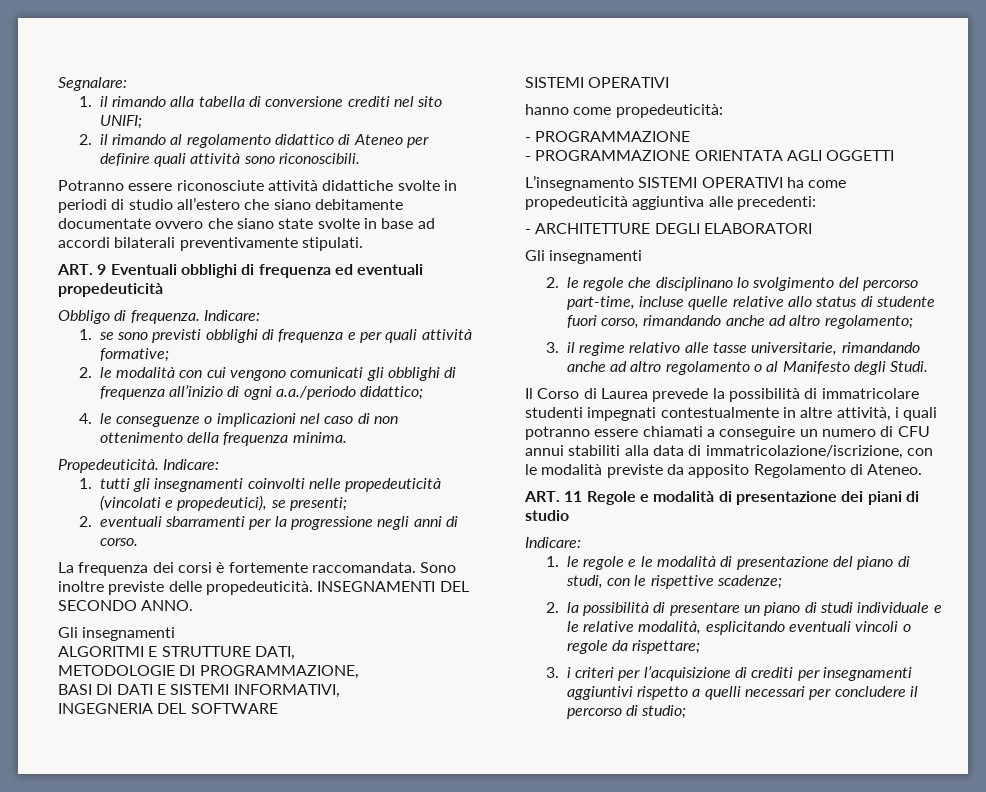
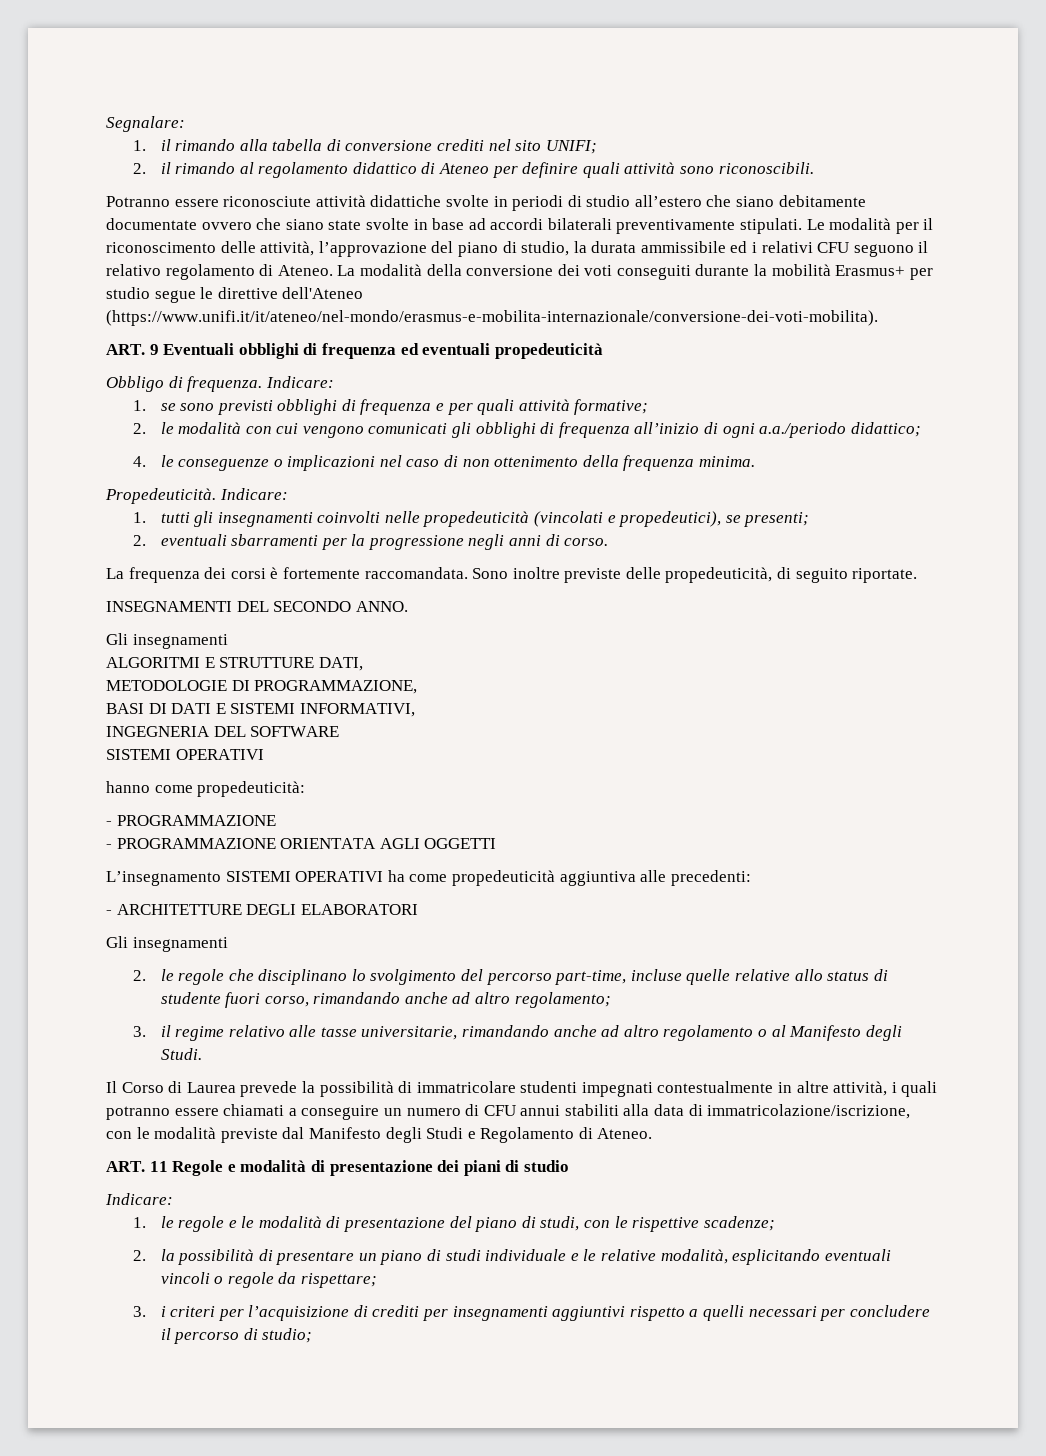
(363, 244) none -> [806,218,934,234] [106,241,929,257] [106,264,933,280] [106,287,364,303] [106,310,878,326] Le modalità per il riconoscimento delle attività, l’approvazione del piano di studio, la durata ammissibile ed i relativi CFU seguono il relativo regolamento di Ateneo. La modalità della conversione dei voti conseguiti durante la mobilità Erasmus+ per studio segue le direttive dell'Ateneo (https://www.unifi.it/it/ateneo/nel-mondo/erasmus-e-mobilita-internazionale/conversione-dei-voti-mobilita).
[205,581,313,595] propedeuticità. -> [665,567,918,583] propedeuticità, di seguito riportate. //
[666,464,750,478] da apposito -> [282,1127,476,1143] dal Manifesto degli Studi e

